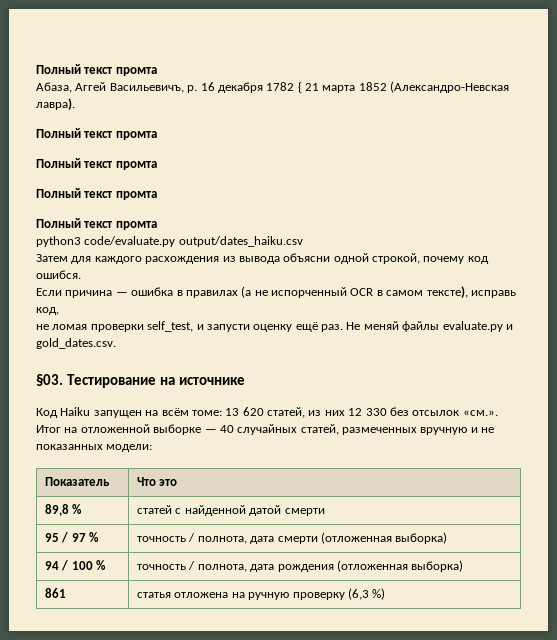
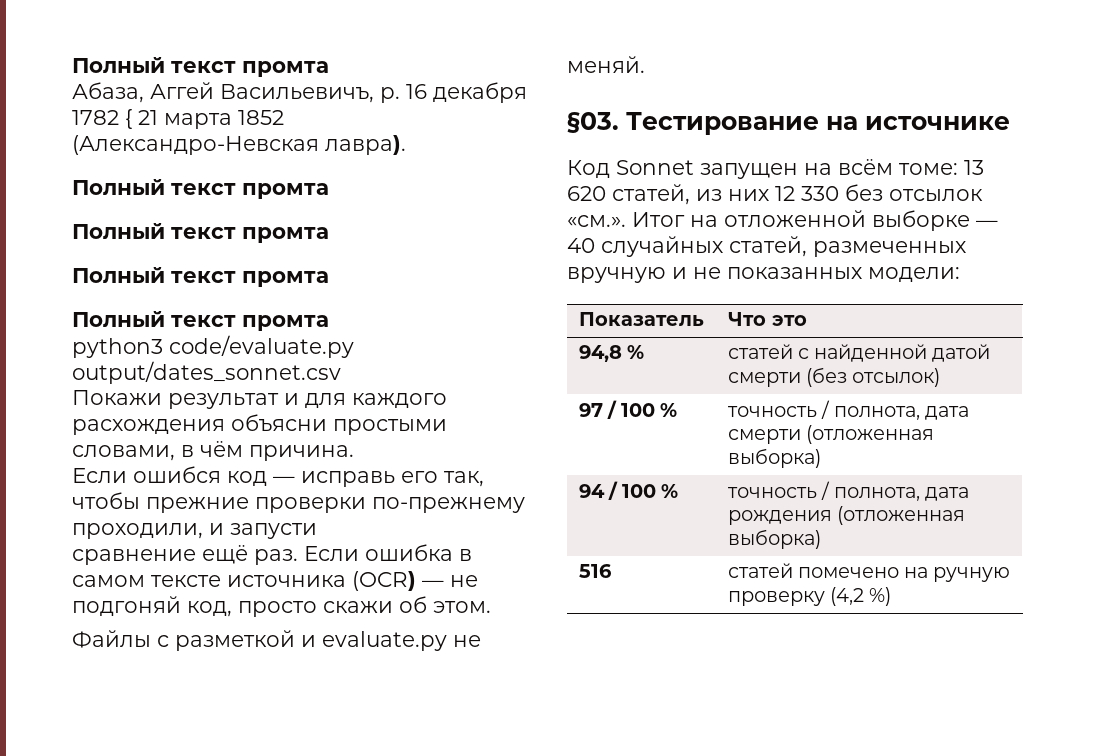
[178,236,303,247] [36,253,489,264] [36,270,81,279] [36,286,516,298] [36,307,59,315] [36,321,513,332] [36,338,116,349] output/dates_haiku.csv // Затем для каждого расхождения из вывода объясни одной строкой, почему код ошибся. // Если причина — ошибка в правилах (а не испорченный OCR в самом тексте), исправь код, // не ломая проверки self_test, и запусти оценку ещё раз. Не меняй файлы evaluate.py и gold_dates.csv. -> [72,361,341,384] [72,390,447,409] [72,414,447,435] [72,441,354,461] [72,466,484,487] [72,492,525,513] [72,523,317,539] [72,544,472,565] [72,571,478,591] [72,596,491,617] [72,630,481,651] [567,56,645,73] output/dates_sonnet.csv // Покажи результат и для каждого расхождения объясни простыми словами, в чём причина. // Если ошибся код — исправь его так, чтобы прежние проверки по-прежнему проходили, и запусти // сравнение ещё раз. Если ошибка в самом тексте источника (OCR) — не подгоняй код, просто скажи об этом. // Файлы с разметкой и evaluate.py не меняй.
[60,407,91,416] Haiku -> [616,160,694,175] Sonnet
[45,504,70,516] 89,8 -> [578,345,622,362] 94,8
[45,532,86,543] // 95 / 97 -> [805,367,941,387] [578,400,656,419] (без отсылок) // 97 / 100
[45,588,67,598] [137,592,229,598] 861 | статья отложена -> [578,564,612,578] [727,563,899,578] 516 | статей помечено
[347,588,369,600] (6,3 -> [829,587,864,606] (4,2

